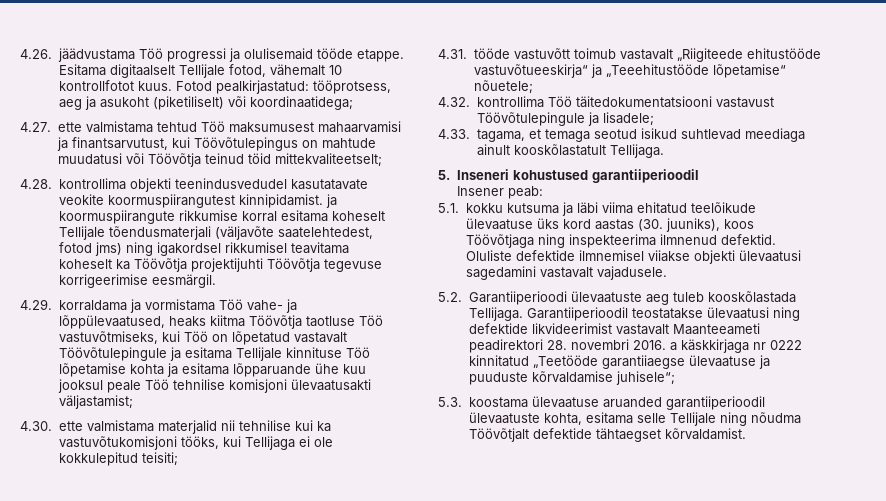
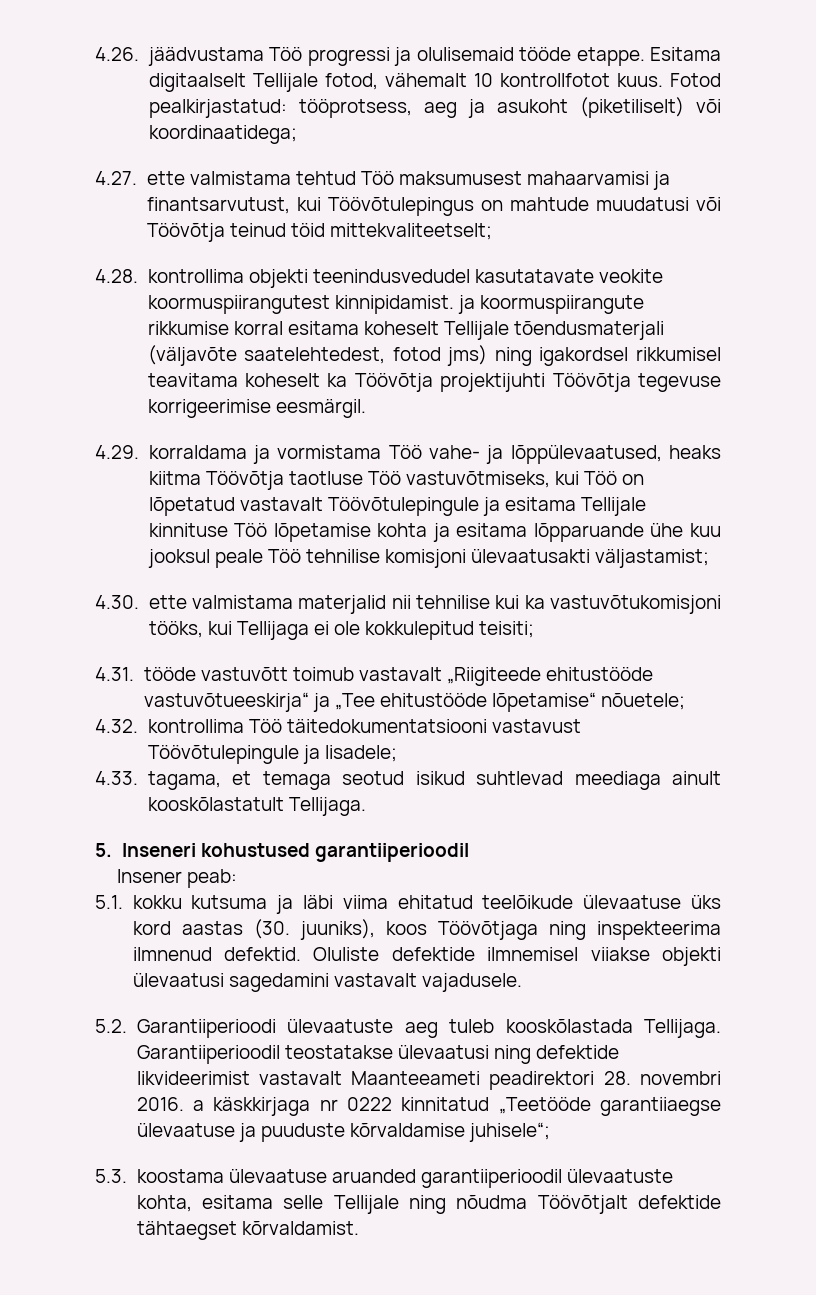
[605,64,709,77] „Teeehitustööde -> [334,693,487,710] „Tee ehitustööde

